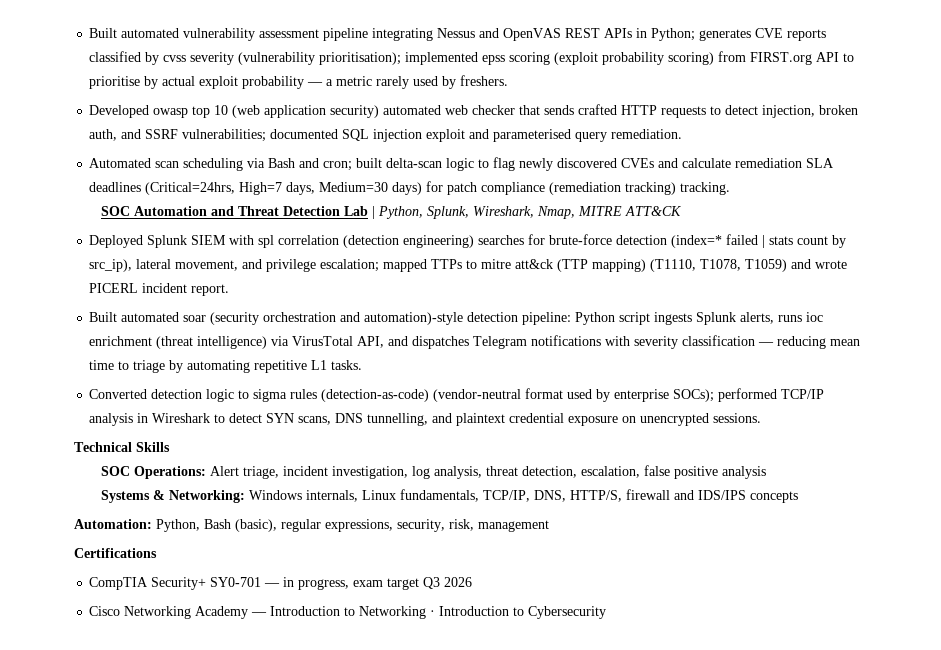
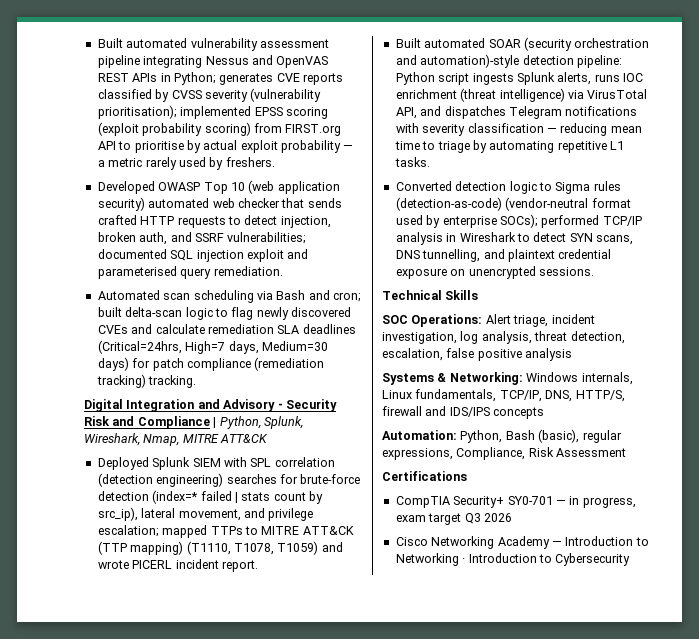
[163,55,187,62] cvss -> [171,90,202,99] CVSS
[482,55,506,65] epss -> [254,107,283,116] EPSS
[153,106,211,118] owasp top -> [158,182,228,194] OWASP Top
[100,206,368,216] SOC Automation and Threat Detection Lab -> [84,399,337,412] [84,416,210,429] Digital Integration and Advisory - Security Risk and Compliance
[258,235,275,248] spl -> [250,458,272,467] SPL
[481,259,554,269] mitre att&ck -> [261,526,354,535] MITRE ATT&CK
[183,315,207,322] soar -> [488,39,521,48] SOAR
[806,312,824,322] ioc -> [623,73,643,82] IOC
[253,389,288,402] sigma -> [555,182,591,194] Sigma
[397,519,549,532] security, risk, management -> [456,447,627,460] Compliance, Risk Assessment

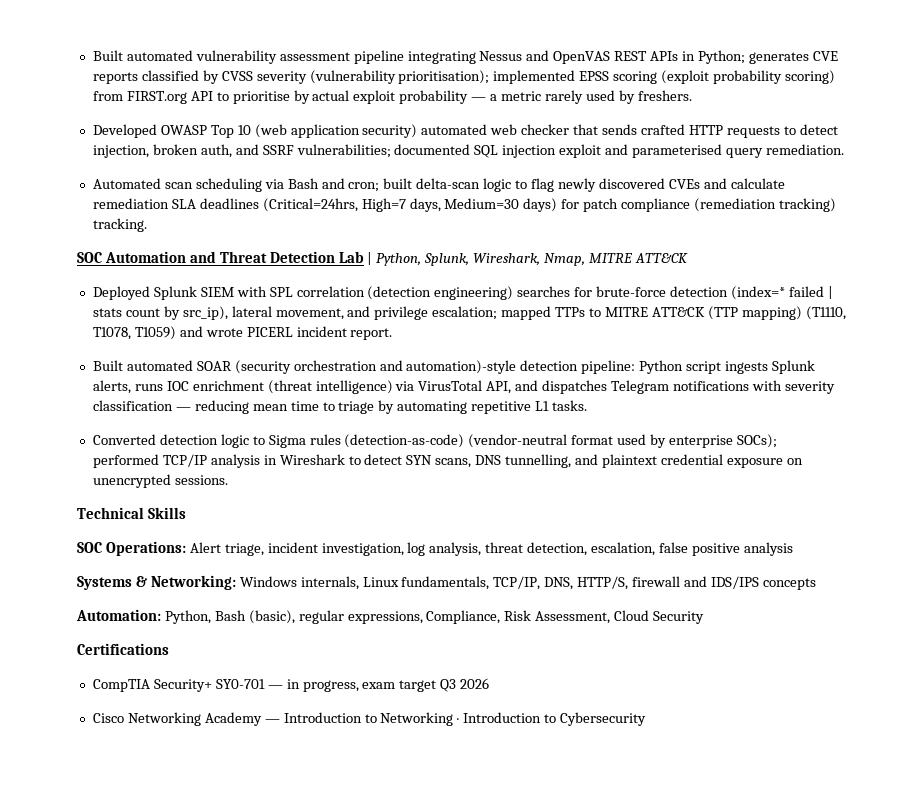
[84,399,337,412] [84,416,210,429] Digital Integration and Advisory - Security Risk and Compliance -> [77,251,364,263] SOC Automation and Threat Detection Lab
[556,448,627,457] Assessment -> [535,610,705,624] Assessment, Cloud Security

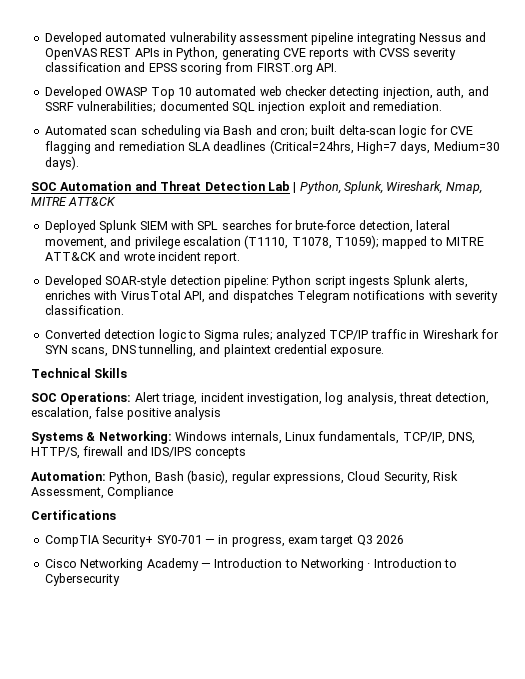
[92,50,123,61] Built -> [44,32,102,45] Developed
[697,50,838,64] [92,70,835,84] [92,90,692,104] [92,124,838,138] [92,144,198,158] Python; generates CVE reports classified by CVSS severity (vulnerability prioritisation); implemented EPSS scoring (exploit probability scoring) from FIRST.org API to prioritise by actual exploit probability — a metric rarely used by freshers. // Developed OWASP Top 10 (web application security) automated web checker that sends crafted HTTP requests to detect injection, broken -> [176,47,456,60] [44,62,337,75] [44,86,433,99] Python, generating CVE reports with CVSS severity classification and EPSS scoring from FIRST.org API. // Developed OWASP Top 10 automated web checker detecting injection,
[632,144,763,158] parameterised query -> (370, 106) none
[515,178,785,192] to flag newly discovered CVEs and calculate -> [429,125,473,135] [44,141,116,154] for CVE flagging and
[523,198,836,212] [92,218,147,232] days) for patch compliance (remediation tracking) tracking. -> [44,156,79,170] days).
[296,286,833,300] [92,306,846,320] [92,326,176,340] correlation (detection engineering) searches for brute-force detection (index=* failed | stats count by src_ip), lateral movement, and privilege escalation; mapped TTPs to MITRE ATT&CK (TTP mapping) (T1110, T1078, T1059) -> [221,220,451,233] [44,235,485,249] [44,252,96,261] searches for brute-force detection, lateral movement, and privilege escalation (T1110, T1078, T1059); mapped to MITRE ATT&CK
[246,327,293,337] PICERL -> (155, 256) none
[92,360,517,374] Built automated SOAR (security orchestration and automation)-style -> [44,275,167,288] Developed SOAR-style
[134,380,415,394] runs IOC enrichment (threat intelligence) via -> [44,290,118,300] enriches with
[92,400,588,414] classification — reducing mean time to triage by automating repetitive L1 tasks. -> [44,305,124,315] classification.
[309,434,777,448] [92,454,403,468] rules (detection-as-code) (vendor-neutral format used by enterprise SOCs); performed TCP/IP analysis in Wireshark to detect -> [242,329,499,342] rules; analyzed TCP/IP traffic in Wireshark for
[726,458,803,468] [92,474,228,488] exposure on unencrypted sessions. -> [330,346,385,357] exposure.
[426,610,705,624] Compliance, Risk Assessment, Cloud Security -> [347,471,458,484] [31,486,174,499] Cloud Security, Risk Assessment, Compliance

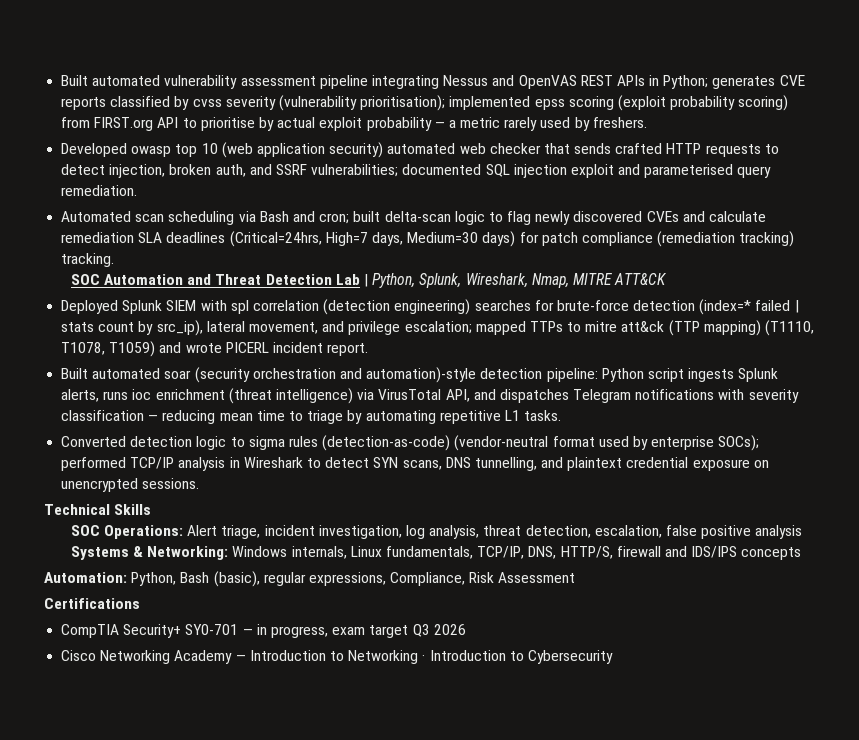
[44,32,102,45] Developed -> [61,75,89,86] Built
[176,47,456,60] [44,62,337,75] [44,86,433,99] Python, generating CVE reports with CVSS severity classification and EPSS scoring from FIRST.org API. // Developed OWASP Top 10 automated web checker detecting injection, -> [663,75,805,89] [61,95,789,111] [61,117,647,131] [61,142,779,158] [61,164,212,178] Python; generates CVE reports classified by cvss severity (vulnerability prioritisation); implemented epss scoring (exploit probability scoring) from FIRST.org API to prioritise by actual exploit probability — a metric rarely used by freshers. // Developed owasp top 10 (web application security) automated web checker that sends crafted HTTP requests to detect injection, broken
(370, 106) none -> [644,164,772,178] parameterised query
[429,125,473,135] [44,141,116,154] for CVE flagging and -> [488,211,767,225] to flag newly discovered CVEs and calculate
[44,156,79,170] days). -> [482,231,795,247] [61,253,115,267] days) for patch compliance (remediation tracking) tracking.
[197,220,451,233] [44,235,485,249] [44,252,96,261] SPL searches for brute-force detection, lateral movement, and privilege escalation (T1110, T1078, T1059); mapped to MITRE ATT&CK -> [230,299,799,315] [61,320,815,336] [61,341,156,357] spl correlation (detection engineering) searches for brute-force detection (index=* failed | stats count by src_ip), lateral movement, and privilege escalation; mapped TTPs to mitre att&ck (TTP mapping) (T1110, T1078, T1059)
(155, 256) none -> [225,342,269,353] PICERL
[44,275,167,288] Developed SOAR-style -> [61,367,477,383] Built automated soar (security orchestration and automation)-style
[44,290,118,300] enriches with -> [103,388,375,404] runs ioc enrichment (threat intelligence) via
[44,305,124,315] [44,329,499,342] classification. // Converted detection logic to Sigma rules; analyzed TCP/IP traffic in Wireshark for -> [61,410,562,424] [61,435,760,451] [61,457,370,471] classification — reducing mean time to triage by automating repetitive L1 tasks. // Converted detection logic to sigma rules (detection-as-code) (vendor-neutral format used by enterprise SOCs); performed TCP/IP analysis in Wireshark to detect
[330,346,385,357] exposure. -> [692,459,769,471] [61,478,200,492] exposure on unencrypted sessions.
[347,471,458,484] [31,486,174,499] Cloud Security, Risk Assessment, Compliance -> [390,572,576,586] Compliance, Risk Assessment

